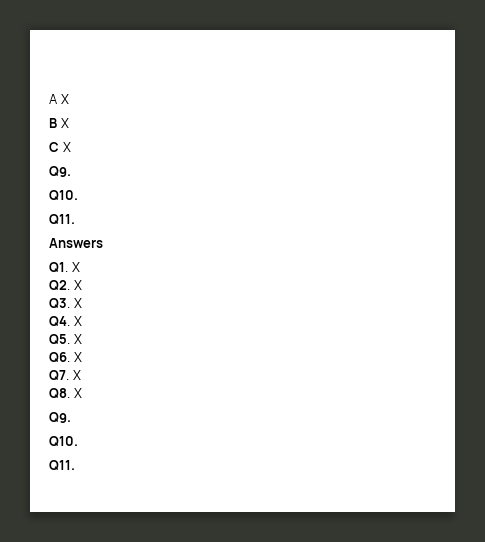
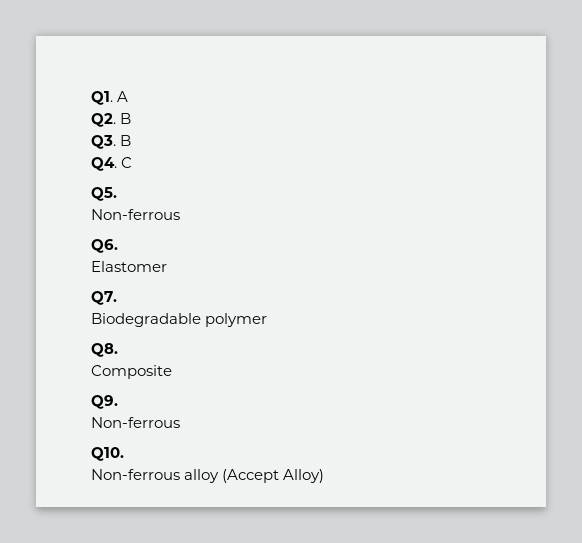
(49, 99) none -> [91,91,113,105] Q1.
[60,94,69,104] [49,118,69,128] [49,142,71,152] [49,166,71,177] [49,190,78,201] [49,214,75,225] [49,238,103,248] [49,262,80,273] [49,280,82,291] [49,298,82,309] [49,316,82,327] [49,334,82,345] [49,352,82,363] [49,370,81,381] [49,388,82,399] [49,412,71,423] [49,436,78,447] [49,460,75,471] X // B X // C X // Q9. // Q10. // Q11. // Answers // Q1. X // Q2. X // Q3. X // Q4. X // Q5. X // Q6. X // Q7. X // Q8. X // Q9. // Q10. // Q11. -> [91,113,132,127] [91,135,132,149] [91,157,133,171] [91,187,117,201] [91,209,180,220] [91,239,118,253] [91,261,167,272] [91,291,117,305] [91,313,268,327] [91,343,118,357] [91,365,172,379] [91,395,118,409] [91,417,180,428] [91,447,124,461] [91,469,325,483] // Q2. B // Q3. B // Q4. C // Q5. // Non-ferrous // Q6. // Elastomer // Q7. // Biodegradable polymer // Q8. // Composite // Q9. // Non-ferrous // Q10. // Non-ferrous alloy (Accept Alloy)

